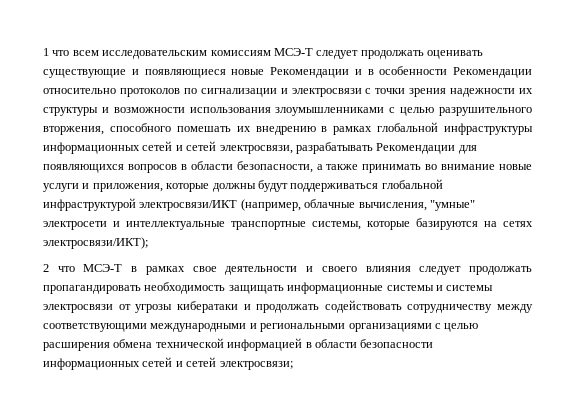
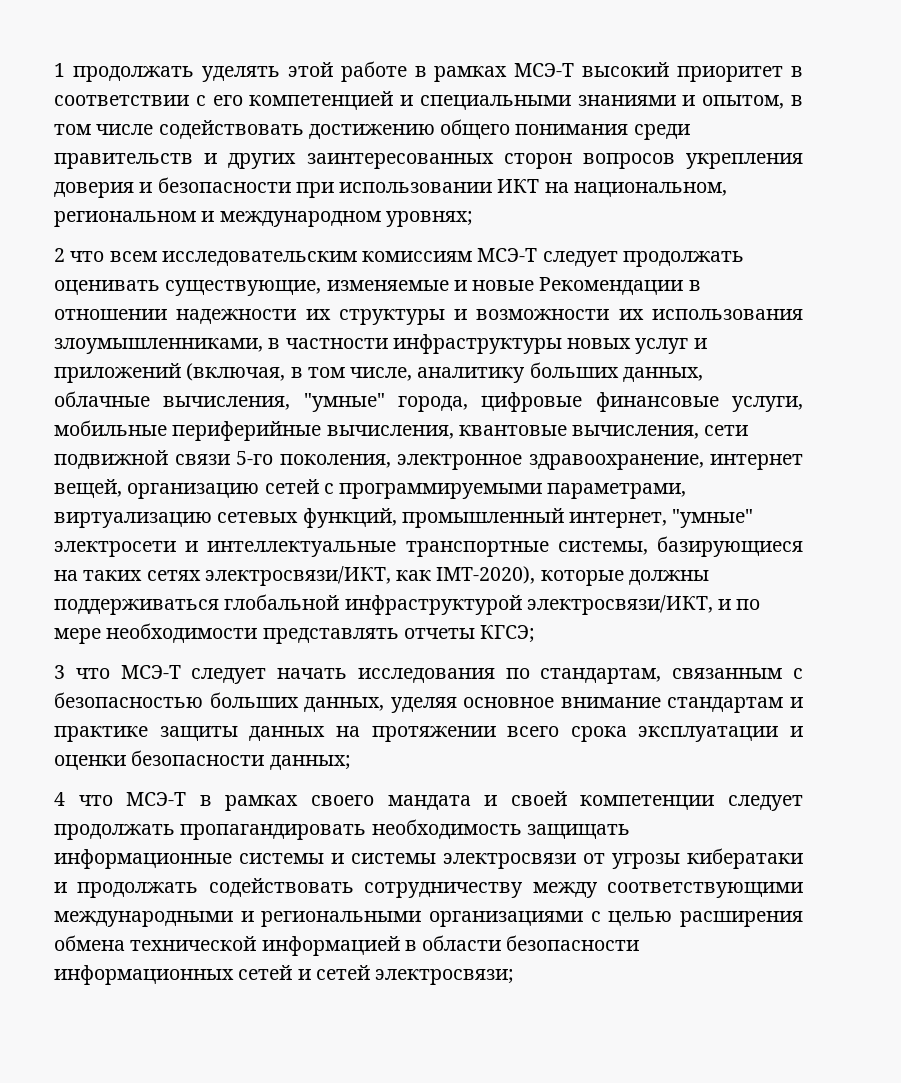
(49, 52) none -> [72,61,803,82] [54,91,804,110] [54,119,690,140] [54,153,803,169] [54,177,727,198] [54,211,473,227] [54,248,65,262] продолжать уделять этой работе в рамках МСЭ-Т высокий приоритет в соответствии с его компетенцией и специальными знаниями и опытом, в том числе содействовать достижению общего понимания среди правительств и других заинтересованных сторон вопросов укрепления доверия и безопасности при использовании ИКТ на национальном, региональном и международном уровнях; // 2
[43,66,532,78] [43,88,447,97] существующие и появляющиеся новые Рекомендации и в особенности Рекомендации относительно протоколов по сигнализации и электросвязи с точки зрения -> [165,277,701,296] [54,309,167,320] существующие, изменяемые и новые Рекомендации в отношении
[189,107,532,116] [43,122,533,135] [43,141,477,154] [43,161,532,173] [43,179,443,192] [43,198,427,211] использования злоумышленниками с целью разрушительного вторжения, способного помешать их внедрению в рамках глобальной инфраструктуры информационных сетей и сетей электросвязи, разрабатывать Рекомендации для появляющихся вопросов в области безопасности, а также принимать во внимание новые услуги и приложения, которые должны будут поддерживаться глобальной инфраструктурой электросвязи/ИКТ (например, облачные вычисления, -> [618,309,803,320] [54,334,707,354] [54,362,703,383] [54,391,804,412] [54,420,749,441] [54,450,803,470] [54,479,687,499] [54,508,668,528] их использования злоумышленниками, в частности инфраструктуры новых услуг и приложений (включая, в том числе, аналитику больших данных, облачные вычисления, "умные" города, цифровые финансовые услуги, мобильные периферийные вычисления, квантовые вычисления, сети подвижной связи 5-го поколения, электронное здравоохранение, интернет вещей, организацию сетей с программируемыми параметрами, виртуализацию сетевых функций, промышленный интернет,
[367,218,533,230] [43,237,148,249] [43,264,411,275] которые базируются на сетях электросвязи/ИКТ); // 2 что МСЭ-Т в рамках свое деятельности и своего влияния -> [657,536,803,557] [54,566,709,586] [54,594,761,615] [54,623,536,644] [54,665,803,684] [54,692,803,713] [54,726,803,742] [54,750,351,770] [54,791,715,811] базирующиеся на таких сетях электросвязи/ИКТ, как IMT-2020), которые должны поддерживаться глобальной инфраструктурой электросвязи/ИКТ, и по мере необходимости представлять отчеты КГСЭ; // 3 что МСЭ-T следует начать исследования по стандартам, связанным с безопасностью больших данных, уделяя основное внимание стандартам и практике защиты данных на протяжении всего срока эксплуатации и оценки безопасности данных; // 4 что МСЭ-Т в рамках своего мандата и своей компетенции

